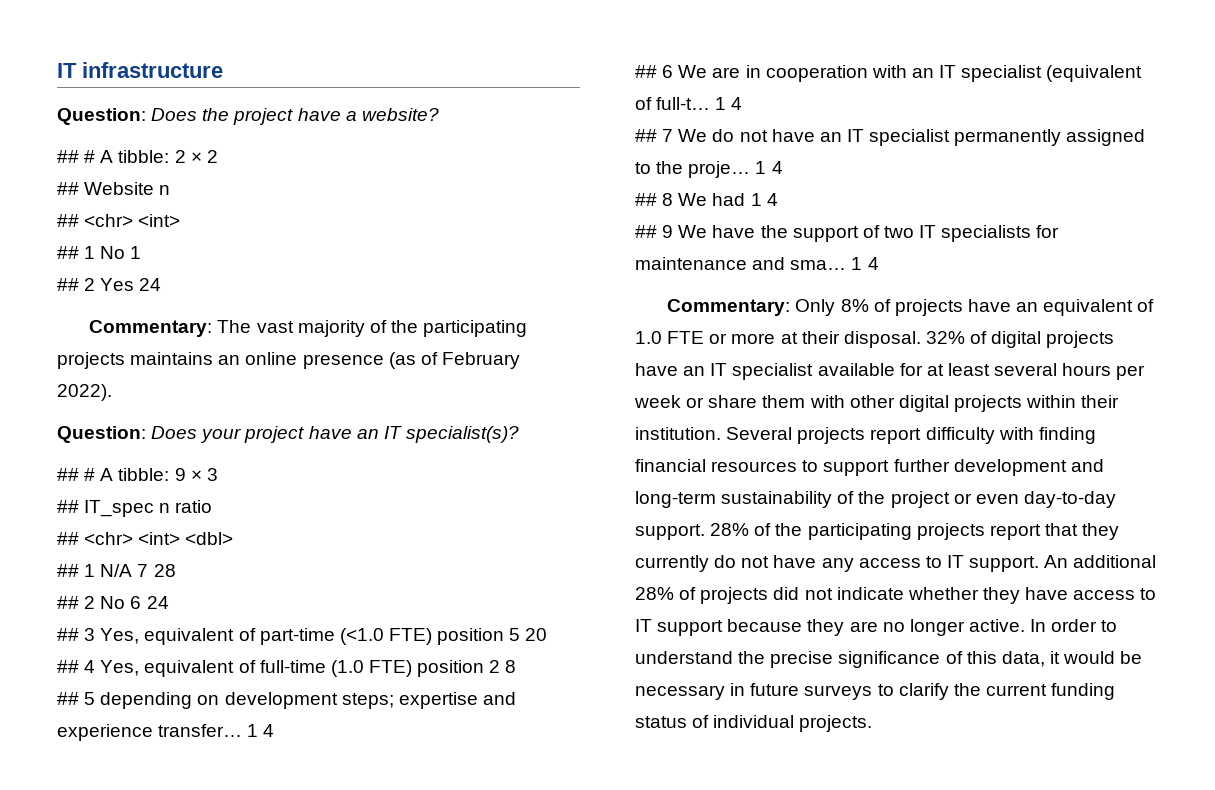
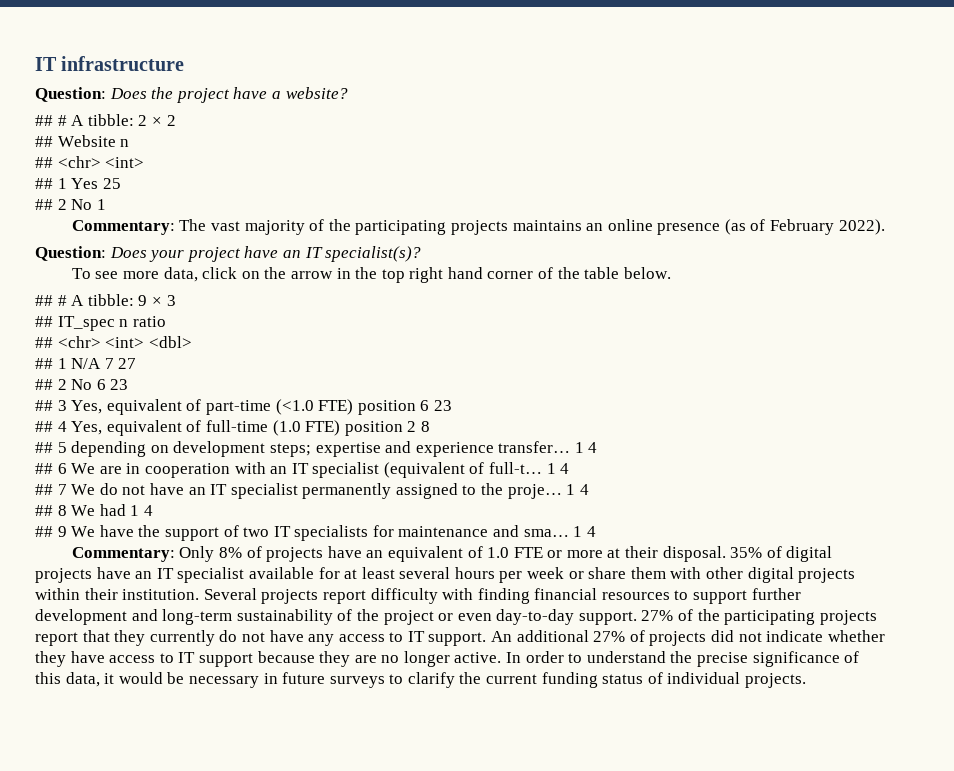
[100,246,142,259] [57,278,162,291] No 1 // ## 2 Yes 24 -> [71,178,121,189] [35,199,106,210] Yes 25 // ## 2 No 1
(519, 434) none -> [71,267,671,283] // To see more data, click on the arrow in the top right hand corner of the table below.
[153,564,176,577] 28 -> [118,358,137,369] 27
[146,596,169,609] 24 -> [110,379,129,390] 23
[509,628,548,641] 5 20 -> [420,400,452,411] 6 23
[925,331,965,344] 32% -> [730,547,763,558] 35%
[710,523,750,536] 28% -> [641,610,674,621] 27%
[635,587,674,600] 28% -> [593,631,626,642] 27%

